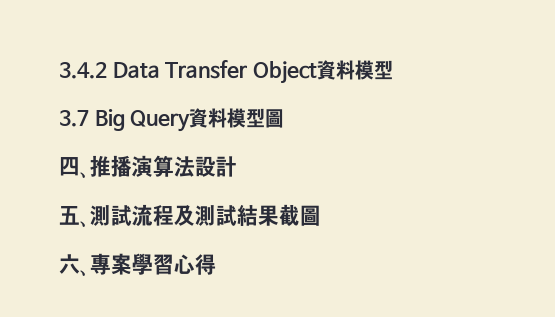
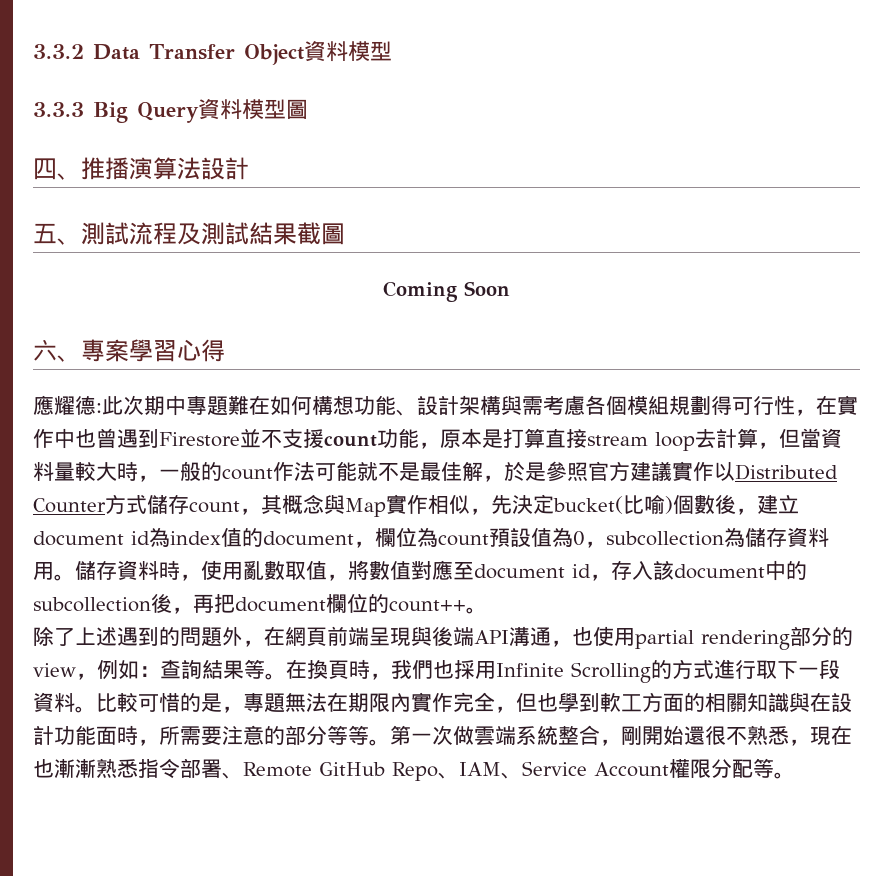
[59,62,107,79] 3.4.2 -> [33,44,84,59] 3.3.2
[59,110,89,127] 3.7 -> [33,102,84,117] 3.3.3
(321, 215) none -> [383,281,510,302] // Coming Soon
(216, 264) none -> [33,395,858,416] [33,428,842,451] [33,461,838,482] [33,494,799,517] [33,527,829,548] [33,560,807,581] [33,593,487,614] [33,626,853,650] [33,659,840,683] [33,692,852,713] [33,725,852,746] [33,758,795,781] // 應耀德:此次期中專題難在如何構想功能、設計架構與需考慮各個模組規劃得可行性，在實作中也曾遇到Firestore並不支援count功能，原本是打算直接stream loop去計算，但當資料量較大時，一般的count作法可能就不是最佳解，於是參照官方建議實作以Distributed Counter方式儲存count，其概念與Map實作相似，先決定bucket(比喻)個數後，建立document id為index值的document，欄位為count預設值為0，subcollection為儲存資料用。儲存資料時，使用亂數取值，將數值對應至document id，存入該document中的subcollection後，再把document欄位的count++。 // 除了上述遇到的問題外，在網頁前端呈現與後端API溝通，也使用partial rendering部分的view，例如：查詢結果等。在換頁時，我們也採用Infinite Scrolling的方式進行取下一段資料。比較可惜的是，專題無法在期限內實作完全，但也學到軟工方面的相關知識與在設計功能面時，所需要注意的部分等等。第一次做雲端系統整合，剛開始還很不熟悉，現在也漸漸熟悉指令部署、Remote GitHub Repo、IAM、Service Account權限分配等。

